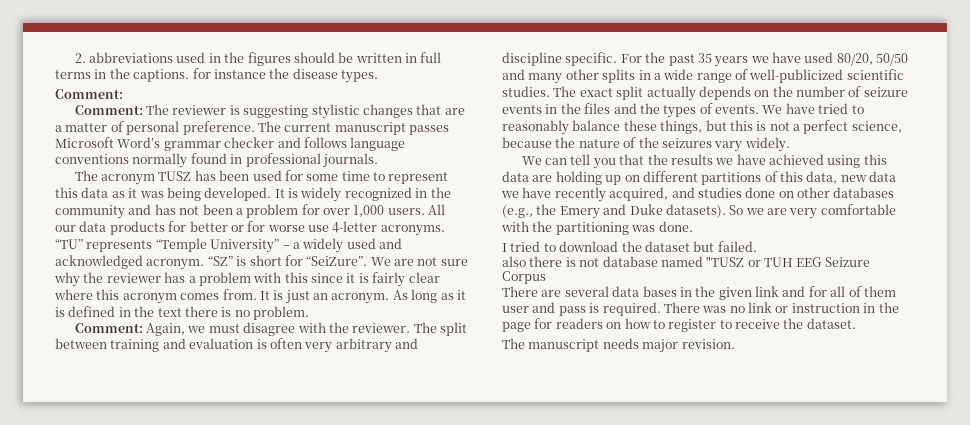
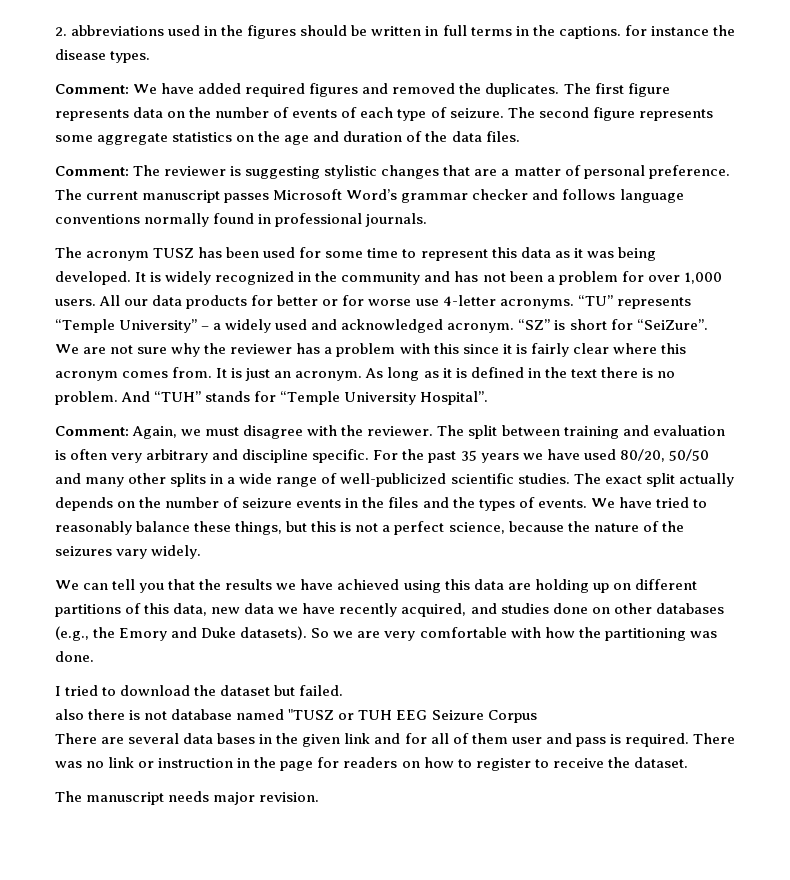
(123, 94) none -> [133,83,670,97] [55,107,713,121] [55,131,520,145] We have added required figures and removed the duplicates. The first figure represents data on the number of events of each type of seizure. The second figure represents some aggregate statistics on the age and duration of the data files.
(309, 313) none -> [121,391,489,405] And “TUH” stands for “Temple University Hospital”.
[559,206,600,219] Emery -> [119,628,168,641] Emory
(529, 226) none -> [544,627,575,638] how

